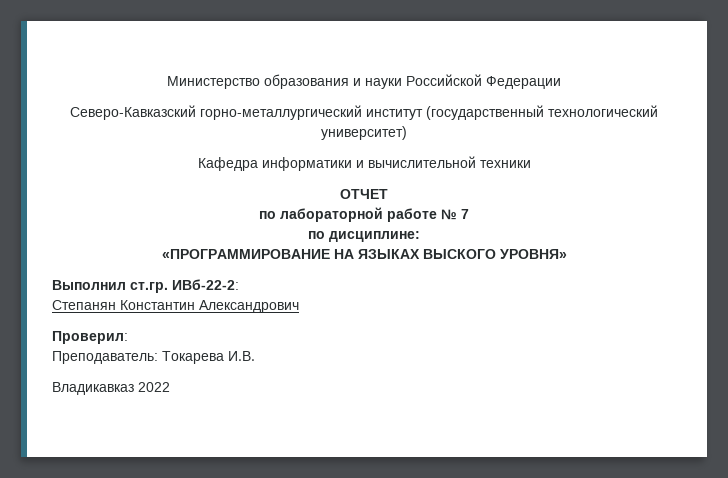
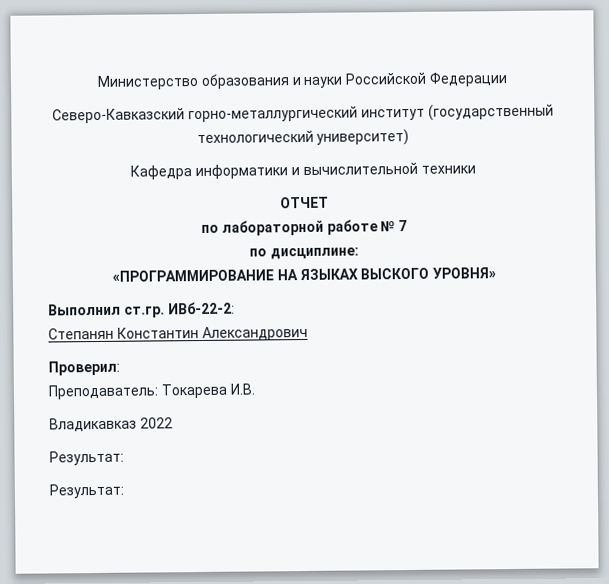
(170, 387) none -> [49,450,124,466] [49,483,124,499] // Результат: // Результат:

